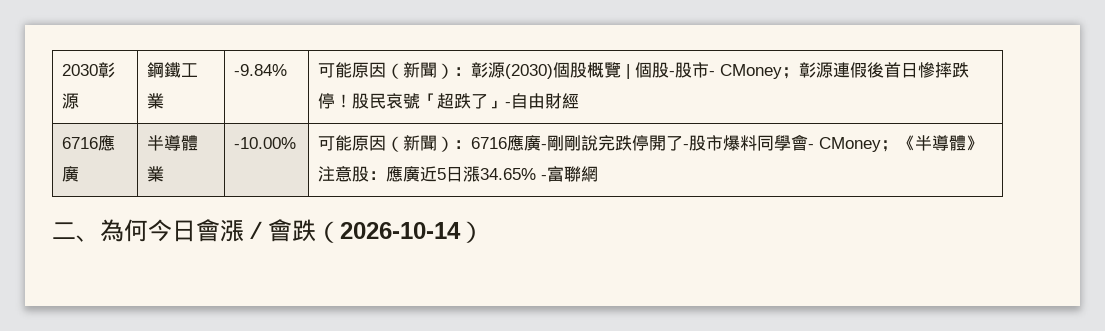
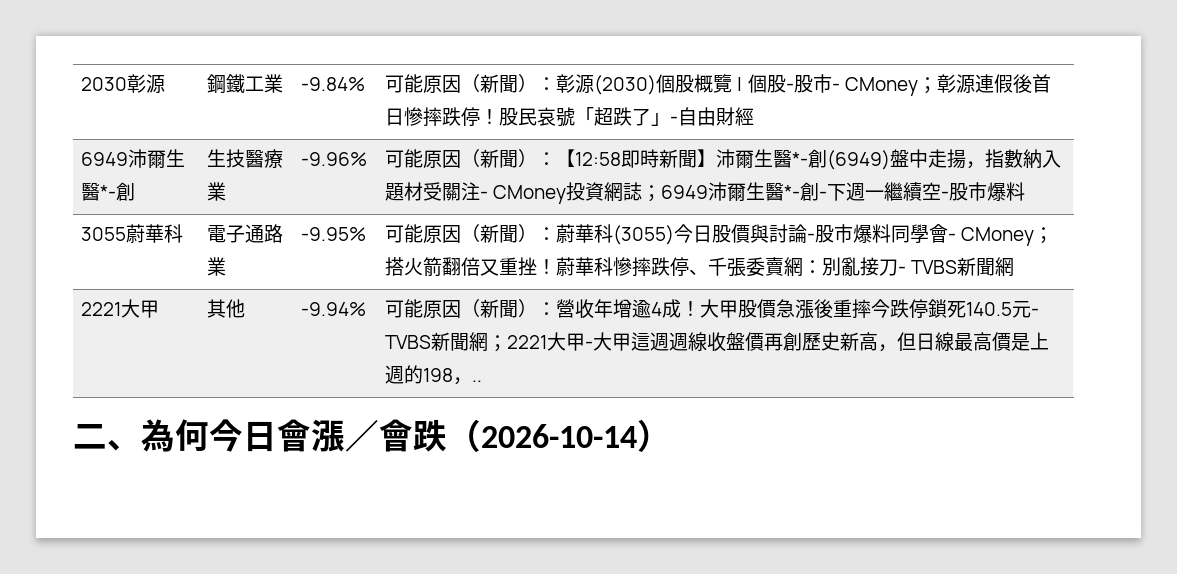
[62,135,116,151] [62,166,80,182] [147,135,199,151] [147,166,165,182] [234,137,297,149] [318,135,684,152] 6716應廣 | 半導體業 | -10.00% | 可能原因（新聞）：6716應廣-剛剛說完跌停開了 -> [81,149,186,168] [81,182,136,201] [207,149,284,168] [207,182,227,201] [301,152,368,166] [385,149,1062,170] [385,182,1026,204] [81,224,184,243] [207,224,284,243] [207,257,227,276] [301,227,367,241] [385,224,808,245] 6949沛爾生醫*-創 | 生技醫療業 | -9.96% | 可能原因（新聞）：【12:58即時新聞】沛爾生醫*-創(6949)盤中走揚，指數納入題材受關注- CMoney投資網誌；6949沛爾生醫*-創-下週一繼續空-股市爆料 // 3055蔚華科 | 電子通路業 | -9.95% | 可能原因（新聞）：蔚華科(3055)今日股價與討論
[898,135,984,151] [318,166,599,182] 《半導體》注意股：應廣近5日漲34.65% -富聯網 -> [385,257,1015,277] [81,299,160,318] [207,299,246,318] [301,302,367,316] [385,299,1040,319] [385,332,1050,352] [385,365,483,385] 搭火箭翻倍又重挫！蔚華科慘摔跌停、千張委賣網：別亂接刀- TVBS新聞網 // 2221大甲 | 其他 | -9.94% | 可能原因（新聞）：營收年增逾4成！大甲股價急漲後重摔今跌停鎖死140.5元- TVBS新聞網；2221大甲-大甲這週週線收盤價再創歷史新高，但日線最高價是上週的198，..

